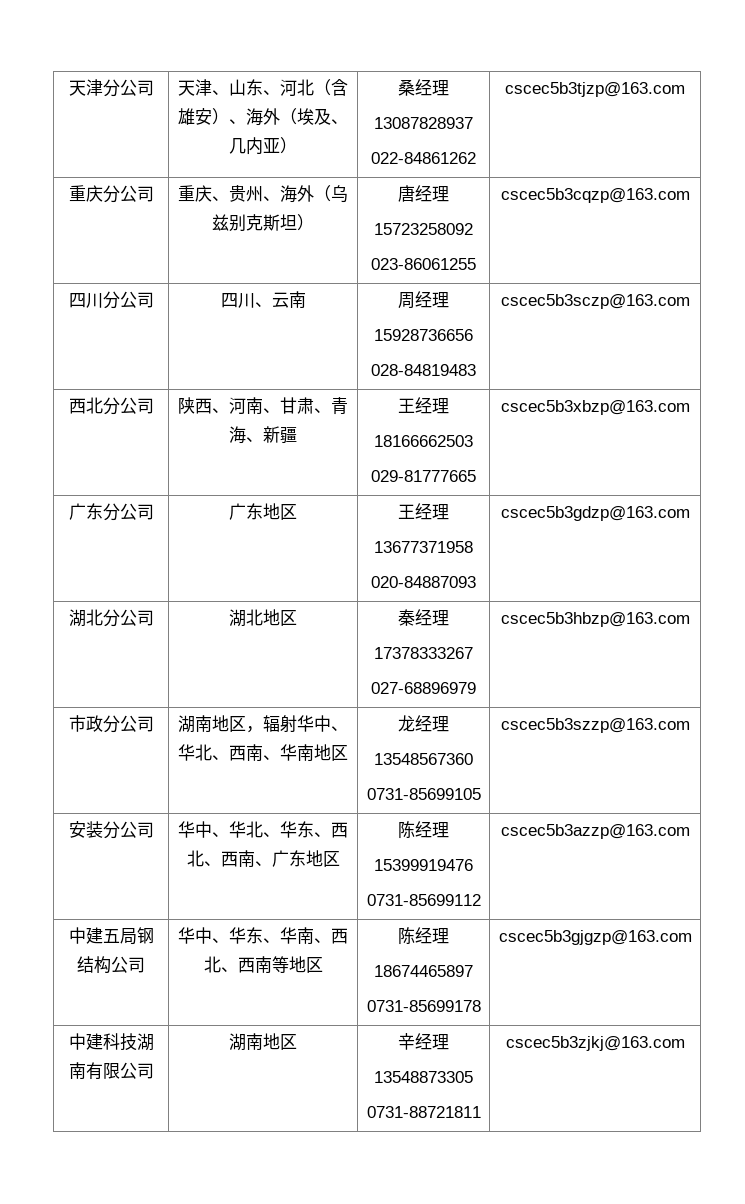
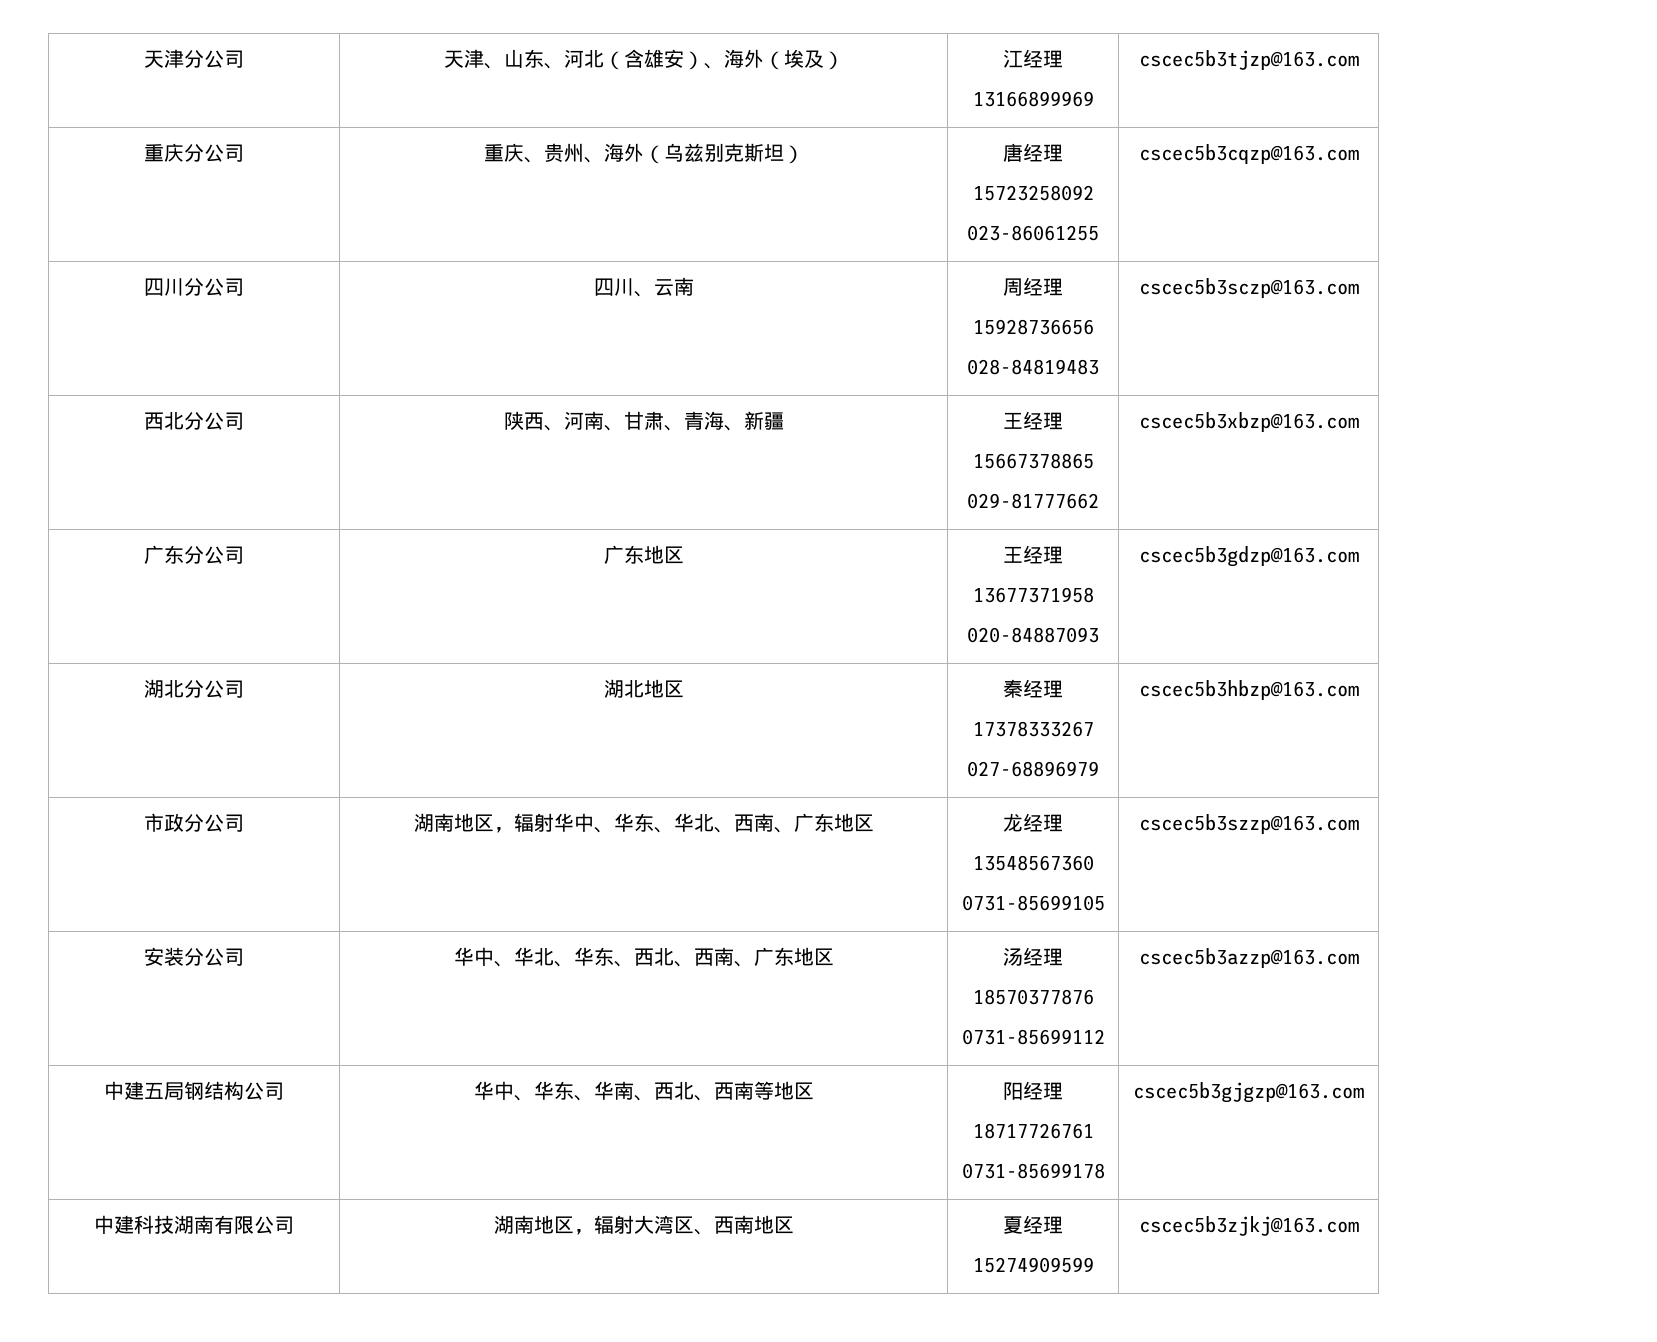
[331,119,348,124] [229,137,297,155] [398,79,449,96] [374,117,473,129] [371,152,476,164] 、几内亚） | 桑经理 // 13087828937 // 022-84861262 -> [823,51,844,70] [1003,49,1063,68] [972,91,1094,107] ） | 江经理 // 13166899969
[374,435,473,447] [371,470,476,482] 18166662503 // 029-81777665 -> [972,453,1094,469] [967,493,1099,509] 15667378865 // 029-81777662
[195,744,314,761] 北、西南、华南 -> [633,813,834,833] 东、华北、西南、广东
[398,821,449,839] [374,859,473,871] 陈经理 // 15399919476 -> [1003,947,1063,966] [972,989,1094,1005] 汤经理 // 18570377876
[398,927,449,945] [374,965,473,977] 陈经理 // 18674465897 -> [1003,1081,1063,1100] [972,1123,1094,1139] 阳经理 // 18717726761
[398,1033,449,1050] [374,1071,473,1083] [366,1106,481,1118] | 辛经理 // 13548873305 // 0731-88721811 -> [573,1215,794,1235] [1003,1215,1063,1234] [972,1257,1094,1273] ，辐射大湾区、西南地区 | 夏经理 // 15274909599

